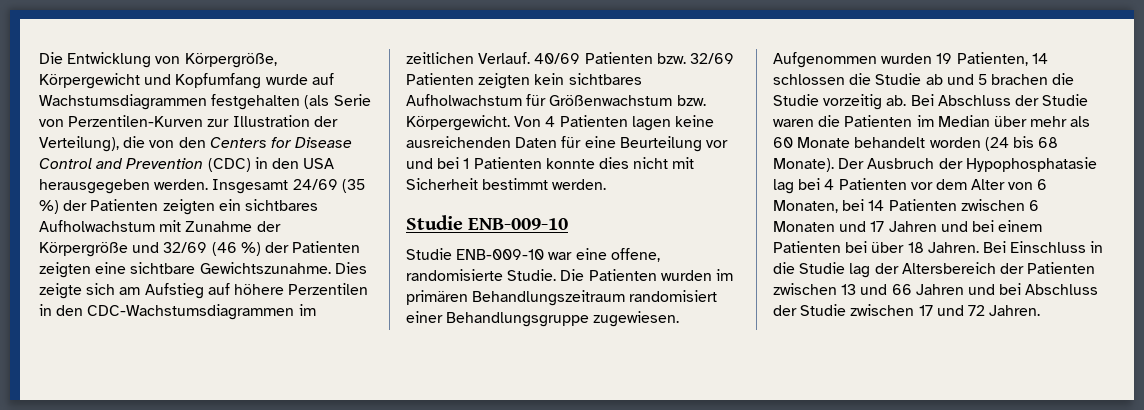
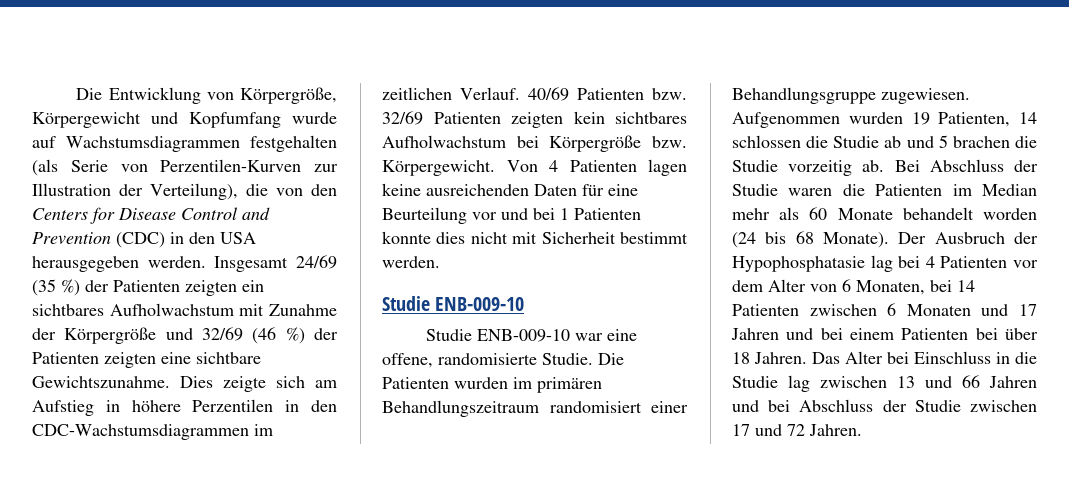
[207,283,230,295] auf -> [105,400,120,412] in
[526,94,673,106] für Größenwachstum -> [516,135,642,152] bei Körpergröße
[993,116,1027,127] über -> (1037, 190) none
[982,241,1006,253] Bei -> [812,351,909,364] Das Alter bei
[874,262,1096,274] der Altersbereich der Patienten -> (810, 383) none

